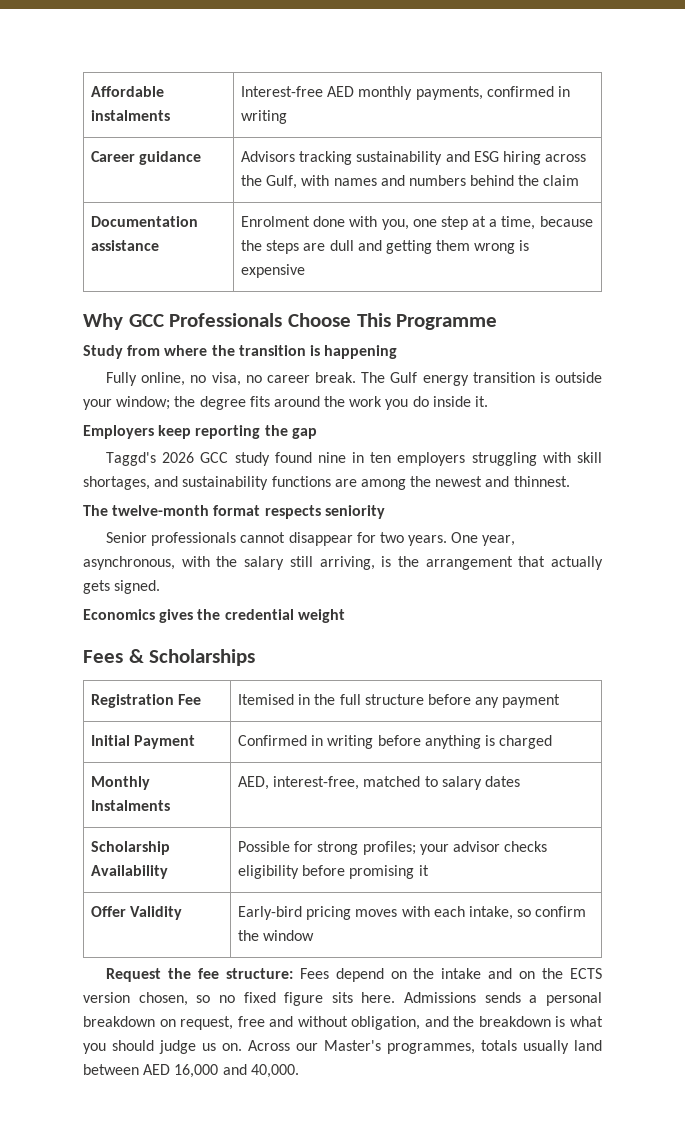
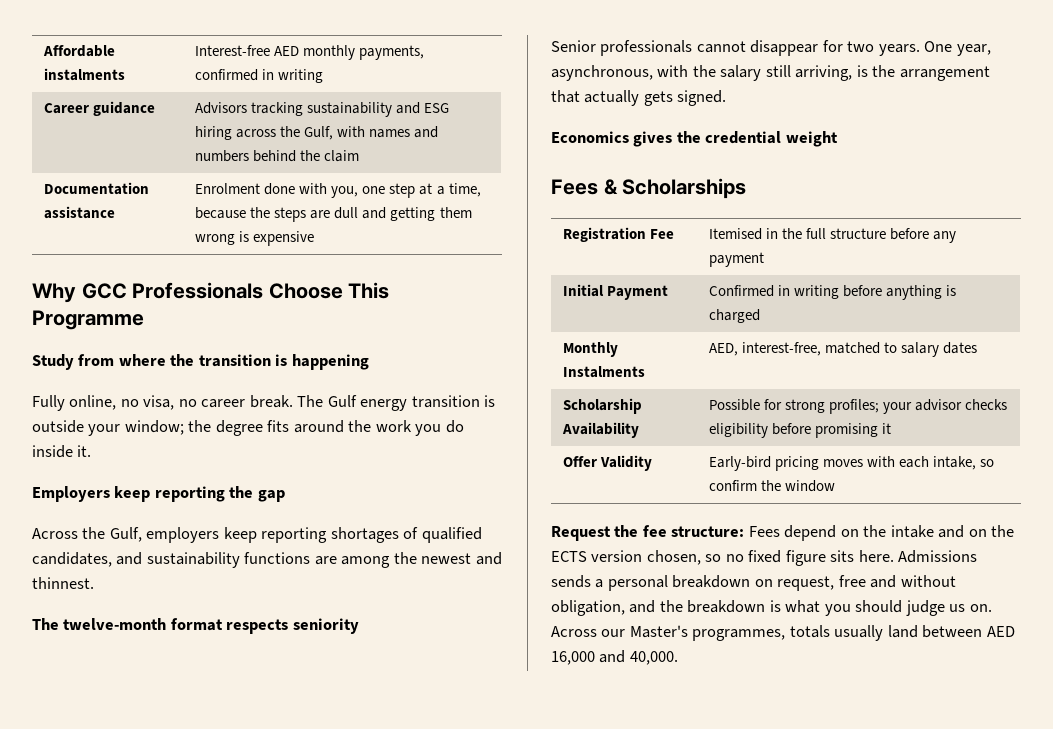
[106,452,602,466] [83,476,150,490] Taggd's 2026 GCC study found nine in ten employers struggling with skill shortages, -> [32,527,482,543] [32,552,112,567] Across the Gulf, employers keep reporting shortages of qualified candidates,

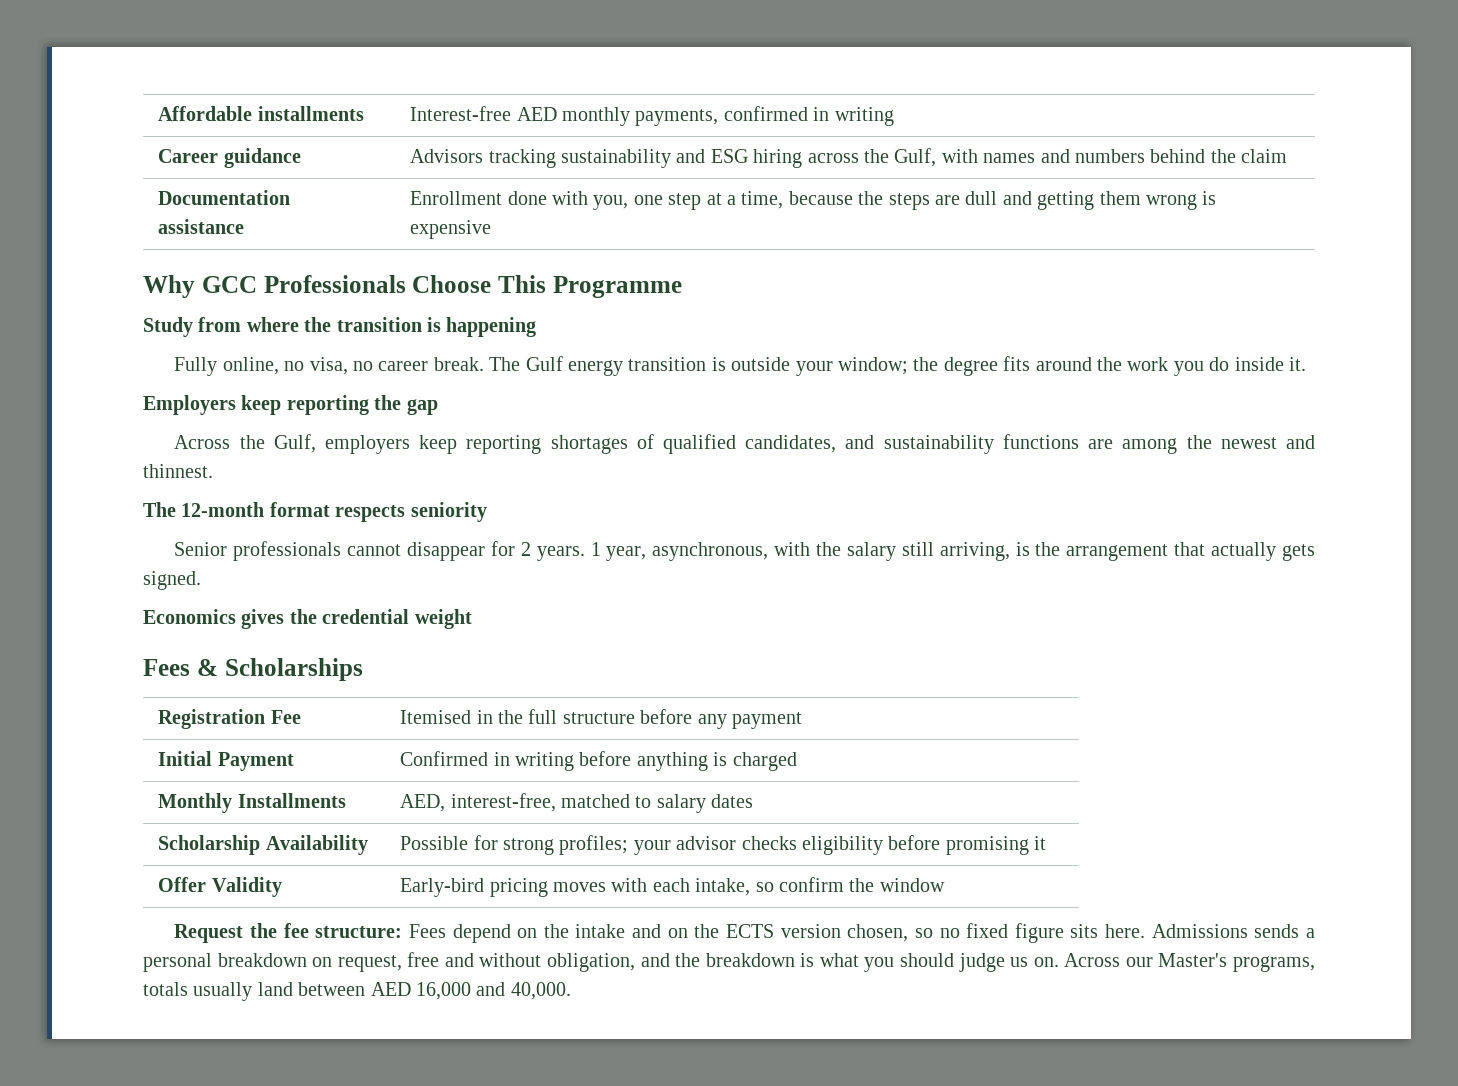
[44,68,126,81] instalments -> [257,106,364,121] installments
[195,183,261,194] Enrolment -> [410,191,503,205] Enrollment
[63,618,167,630] twelve-month -> [181,502,265,517] 12-month
[847,41,953,56] two years. One -> [520,542,601,561] 2 years. 1
[563,366,646,378] Instalments -> [237,793,346,808] Installments
[692,629,786,641] programmes, -> [1232,956,1315,972] programs,

